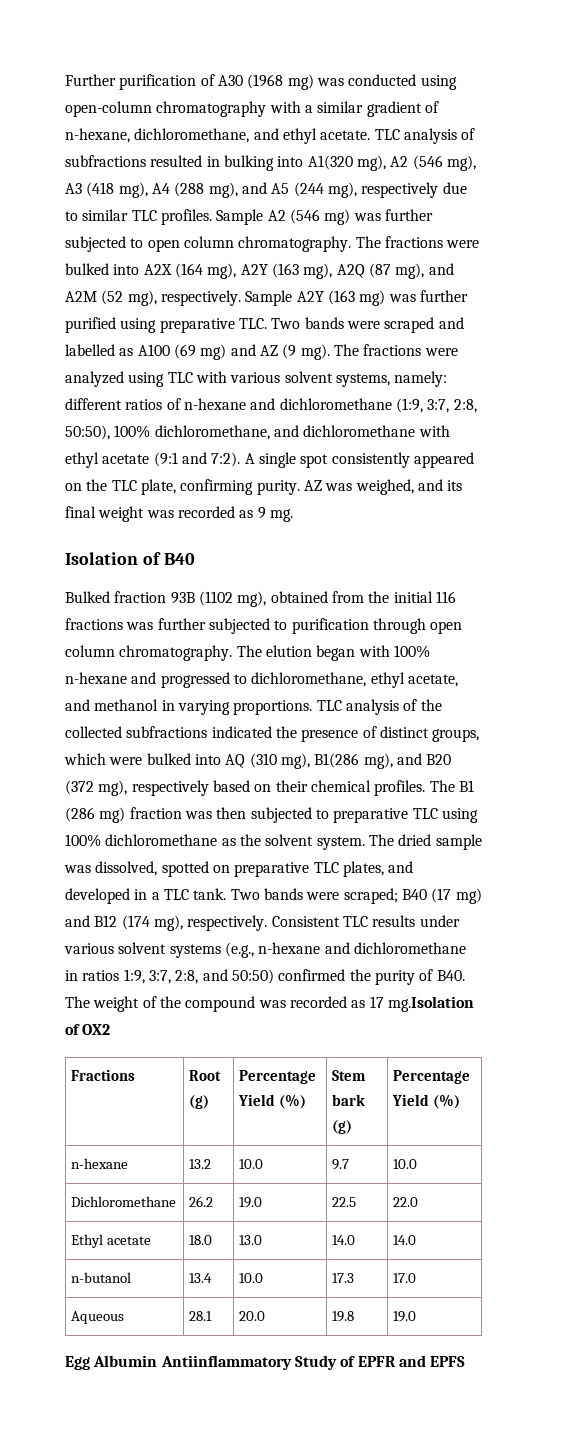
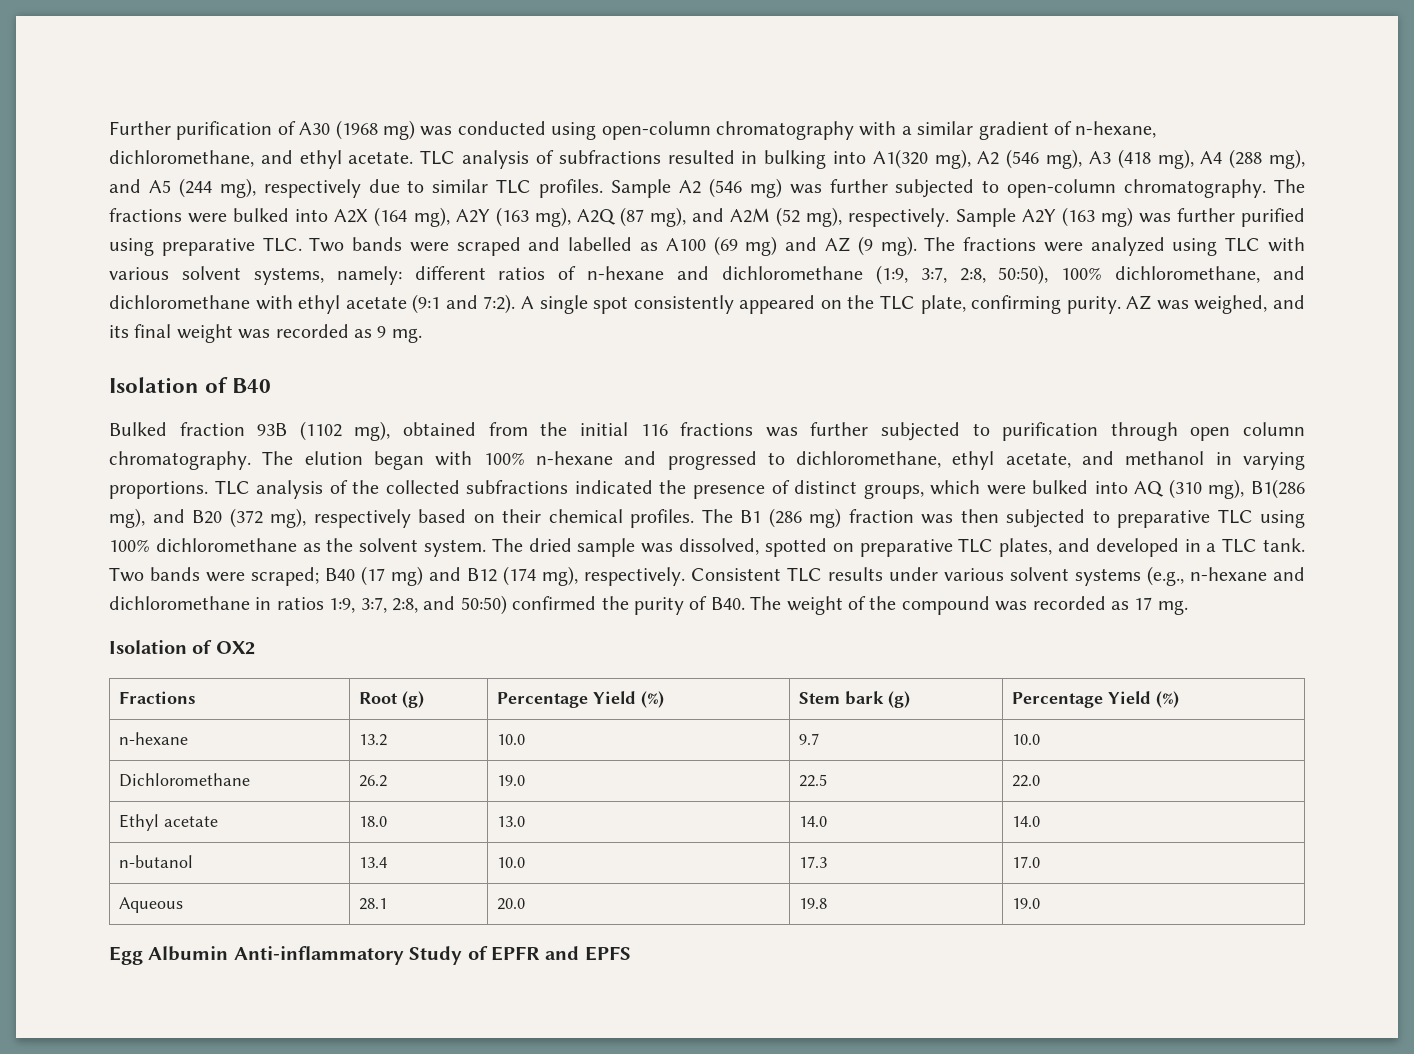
[147,236,234,252] open column -> [1007,179,1117,198] open-column
[387,996,474,1012] mg.Isolation -> [1157,600,1188,615] [109,640,187,654] mg. // Isolation
[160,1355,292,1370] Antiinflammatory -> [233,946,404,965] Anti-inflammatory

